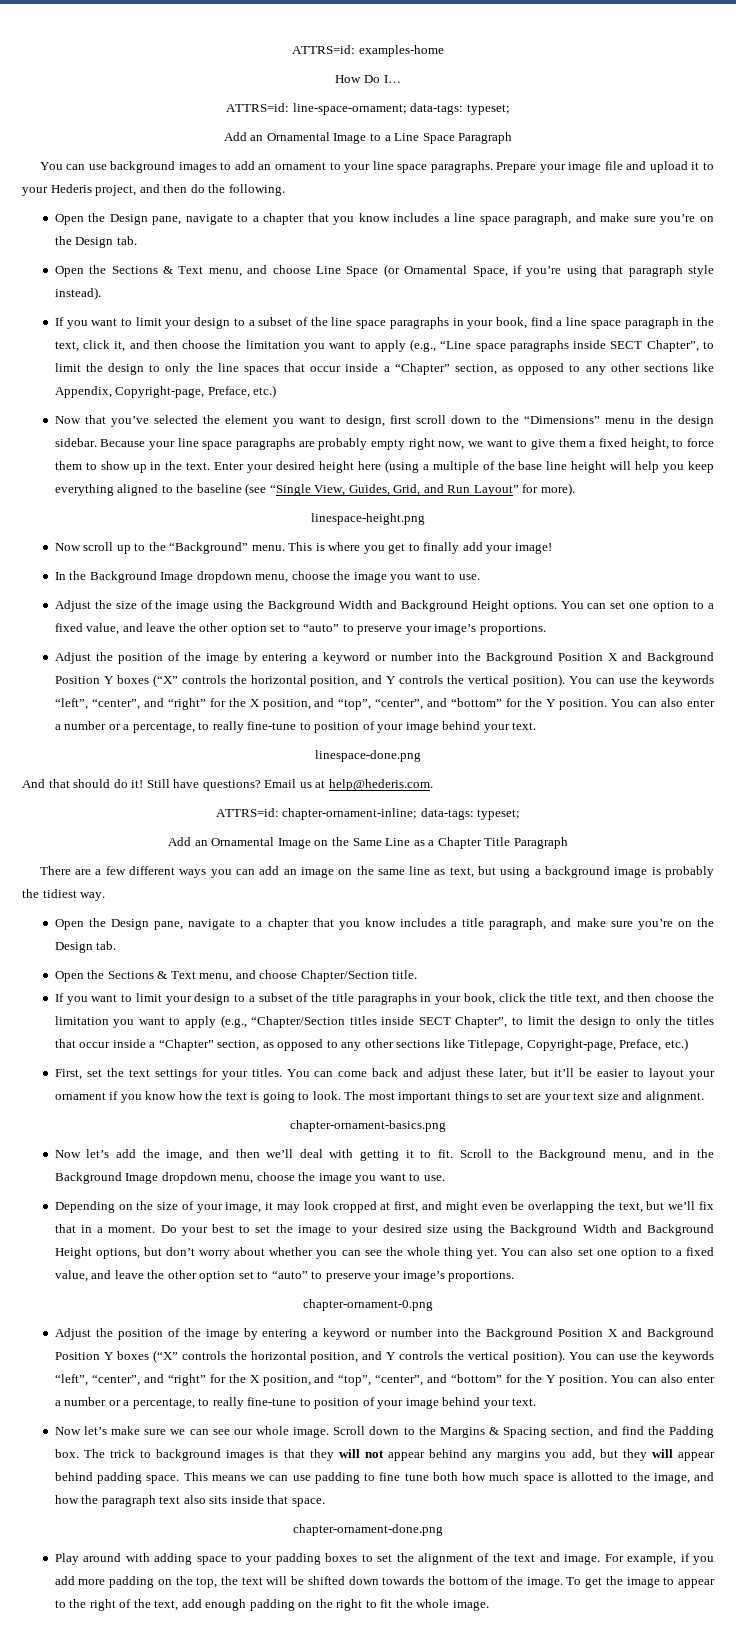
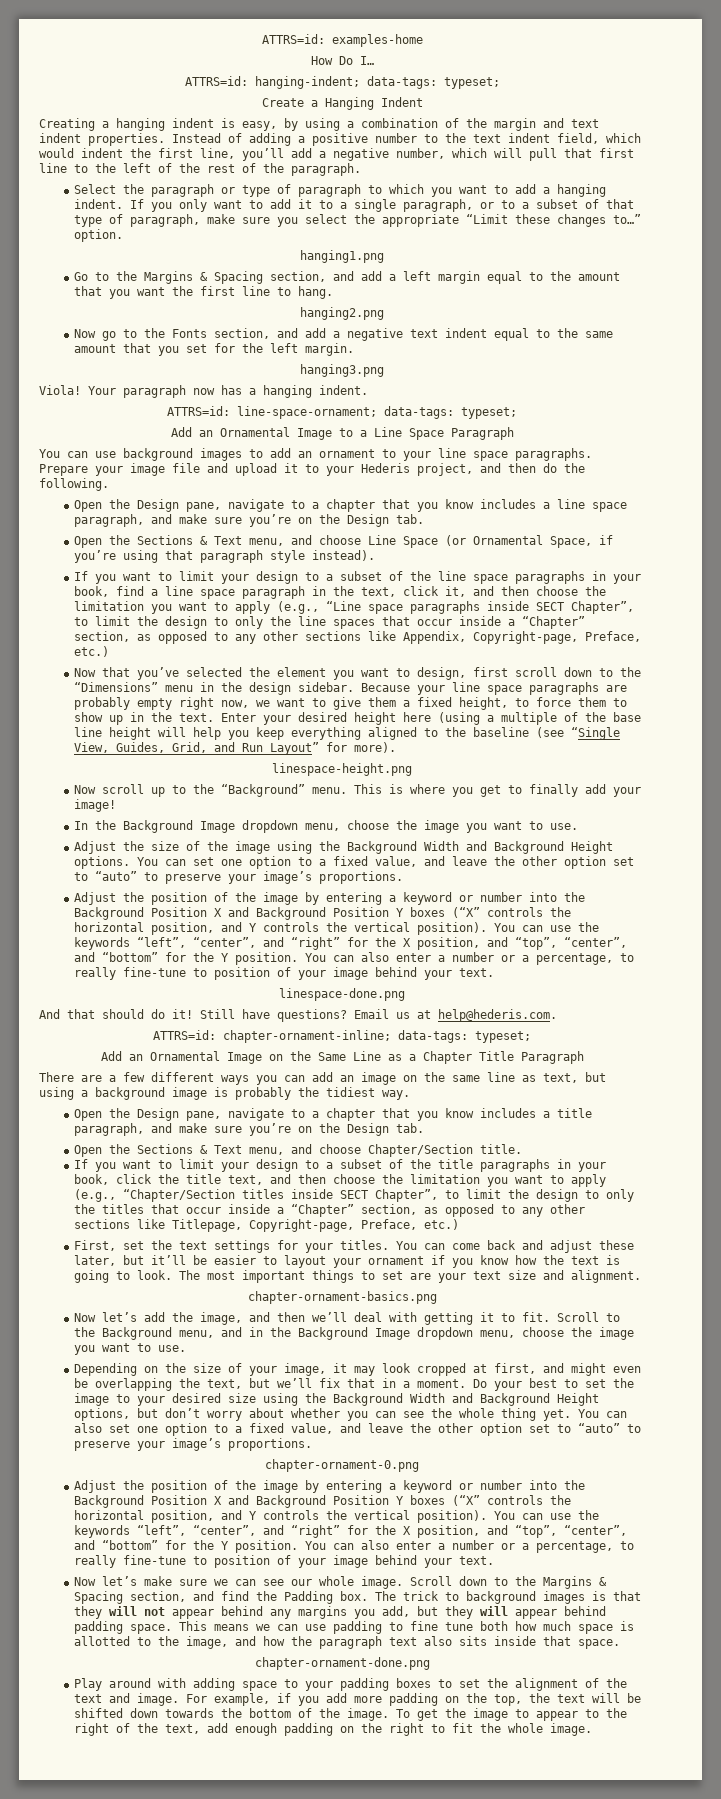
(401, 79) none -> [184,76,500,89] [261,97,423,110] [39,118,599,131] [39,133,641,146] [39,148,634,161] [39,163,361,176] [74,184,607,197] [74,199,635,212] [74,214,642,227] [74,229,124,242] [300,250,384,263] [74,271,621,284] [74,286,334,299] [300,307,384,320] [74,328,614,341] [74,343,355,356] [300,364,384,377] [39,385,368,398] // ATTRS=id: hanging-indent; data-tags: typeset; // Create a Hanging Indent // Creating a hanging indent is easy, by using a combination of the margin and text indent properties. Instead of adding a positive number to the text indent field, which would indent the first line, you’ll add a negative number, which will pull that first line to the left of the rest of the paragraph. // Select the paragraph or type of paragraph to which you want to add a hanging indent. If you only want to add it to a single paragraph, or to a subset of that type of paragraph, make sure you select the appropriate “Limit these changes to…” option. // hanging1.png // Go to the Margins & Spacing section, and add a left margin equal to the amount that you want the first line to hang. // hanging2.png // Now go to the Fonts section, and add a negative text indent equal to the same amount that you set for the left margin. // hanging3.png // Viola! Your paragraph now has a hanging indent.

